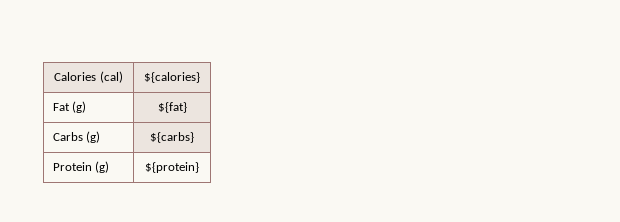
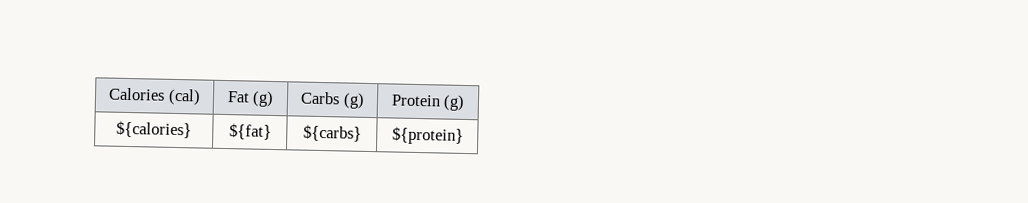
[144,72,200,83] ${calories} // -> (201, 97) none
[157,102,187,113] ${fat} // -> (275, 99) none
[150,132,194,143] ${carbs} // -> (365, 100) none
(110, 167) none -> [116,120,192,139] [228,123,272,140] [302,124,362,142] // ${calories} | ${fat} | ${carbs}

